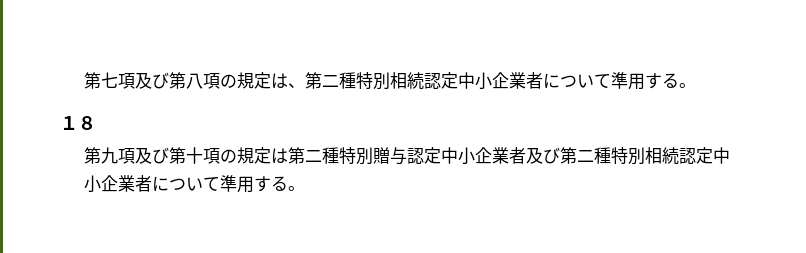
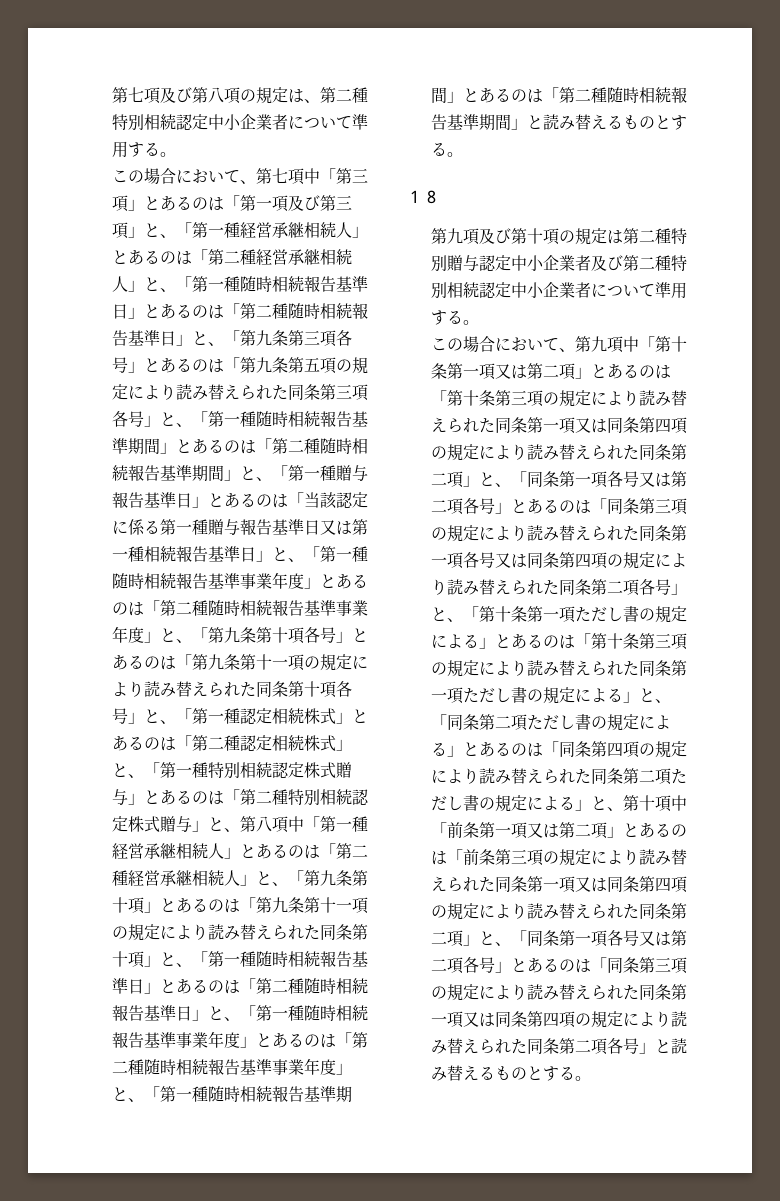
(696, 85) none -> [112,168,369,185] [112,195,353,212] [112,222,369,239] [112,249,353,265] [112,276,369,292] [112,303,369,319] [112,330,353,347] [112,357,369,374] [112,384,369,401] [112,411,369,427] [112,438,369,454] [112,465,369,481] [112,492,369,509] [112,519,369,535] [112,546,369,562] [112,572,369,589] [112,600,369,616] [112,626,369,644] [112,654,369,671] [112,681,353,698] [112,708,369,724] [112,735,353,751] [112,762,353,779] [112,789,370,806] [112,816,369,833] [112,843,369,859] [112,870,369,886] [112,897,369,914] [112,924,369,941] [112,951,369,968] [112,978,369,994] [112,1005,369,1021] [112,1031,369,1048] [112,1058,353,1075] [112,1086,353,1102] [431,87,688,103] [431,114,688,130] [431,142,464,157] // この場合において、第七項中「第三項」とあるのは「第一項及び第三項」と、「第一種経営承継相続人」とあるのは「第二種経営承継相続人」と、「第一種随時相続報告基準日」とあるのは「第二種随時相続報告基準日」と、「第九条第三項各号」とあるのは「第九条第五項の規定により読み替えられた同条第三項各号」と、「第一種随時相続報告基準期間」とあるのは「第二種随時相続報告基準期間」と、「第一種贈与報告基準日」とあるのは「当該認定に係る第一種贈与報告基準日又は第一種相続報告基準日」と、「第一種随時相続報告基準事業年度」とあるのは「第二種随時相続報告基準事業年度」と、「第九条第十項各号」とあるのは「第九条第十一項の規定により読み替えられた同条第十項各号」と、「第一種認定相続株式」とあるのは「第二種認定相続株式」と、「第一種特別相続認定株式贈与」とあるのは「第二種特別相続認定株式贈与」と、第八項中「第一種経営承継相続人」とあるのは「第二種経営承継相続人」と、「第九条第十項」とあるのは「第九条第十一項の規定により読み替えられた同条第十項」と、「第一種随時相続報告基準日」とあるのは「第二種随時相続報告基準日」と、「第一種随時相続報告基準事業年度」とあるのは「第二種随時相続報告基準事業年度」と、「第一種随時相続報告基準期間」とあるのは「第二種随時相続報告基準期間」と読み替えるものとする。
(305, 188) none -> [431,336,688,353] [431,363,672,380] [431,390,688,407] [431,417,688,434] [431,444,688,461] [431,471,688,488] [431,498,688,515] [431,525,688,542] [431,552,688,569] [431,579,688,596] [431,606,688,623] [431,633,688,650] [431,660,688,677] [431,687,672,704] [431,714,672,731] [431,741,688,758] [431,768,688,785] [431,795,688,812] [431,822,688,839] [431,849,688,866] [431,876,688,893] [431,903,688,920] [431,930,688,947] [431,957,688,974] [431,984,688,1001] [431,1011,688,1028] [431,1038,688,1055] [431,1065,592,1081] // この場合において、第九項中「第十条第一項又は第二項」とあるのは「第十条第三項の規定により読み替えられた同条第一項又は同条第四項の規定により読み替えられた同条第二項」と、「同条第一項各号又は第二項各号」とあるのは「同条第三項の規定により読み替えられた同条第一項各号又は同条第四項の規定により読み替えられた同条第二項各号」と、「第十条第一項ただし書の規定による」とあるのは「第十条第三項の規定により読み替えられた同条第一項ただし書の規定による」と、「同条第二項ただし書の規定による」とあるのは「同条第四項の規定により読み替えられた同条第二項ただし書の規定による」と、第十項中「前条第一項又は第二項」とあるのは「前条第三項の規定により読み替えられた同条第一項又は同条第四項の規定により読み替えられた同条第二項」と、「同条第一項各号又は第二項各号」とあるのは「同条第三項の規定により読み替えられた同条第一項又は同条第四項の規定により読み替えられた同条第二項各号」と読み替えるものとする。

